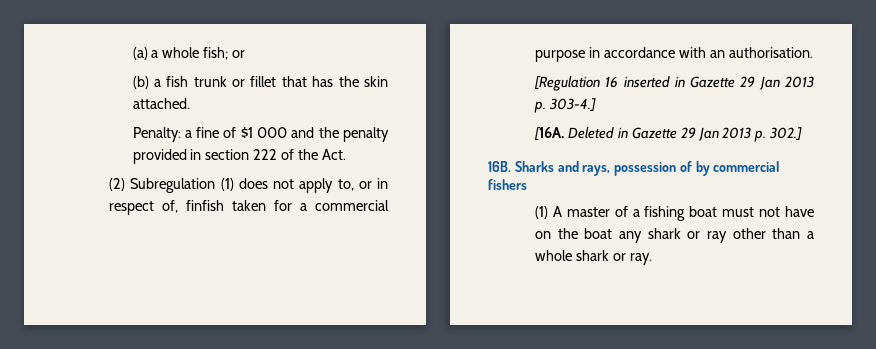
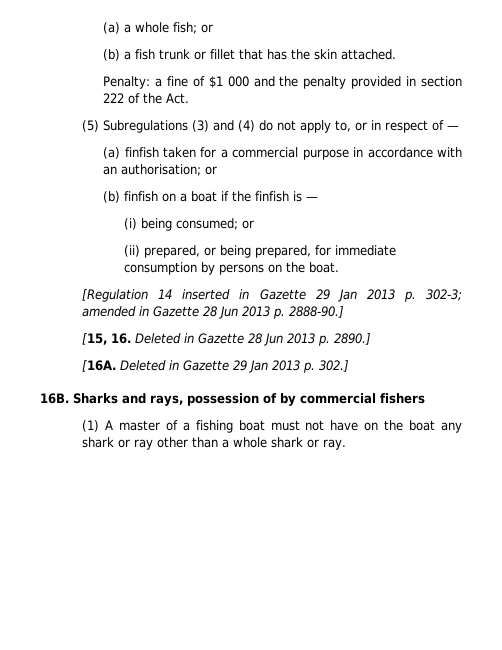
[108,178,268,193] (2) Subregulation (1) does -> [82,120,274,133] (5) Subregulations (3) and (4) do
[161,200,178,213] of, -> [432,120,460,131] [103,147,121,159] of — // (a)
[728,47,813,58] authorisation. -> [121,164,218,176] [103,191,319,203] [124,218,255,231] [124,245,397,258] [124,262,340,275] authorisation; or // (b) finfish on a boat if the finfish is — // (i) being consumed; or // (ii) prepared, or being prepared, for immediate consumption by persons on the boat.
[605,76,619,88] 16 -> [158,289,173,299] 14
[548,98,596,111] 303-4.] -> [425,289,462,301] [82,306,345,319] [82,333,372,346] 302-3; amended in Gazette 28 Jun 2013 p. 2888-90.] // [15, 16. Deleted in Gazette 28 Jun 2013 p. 2890.]

